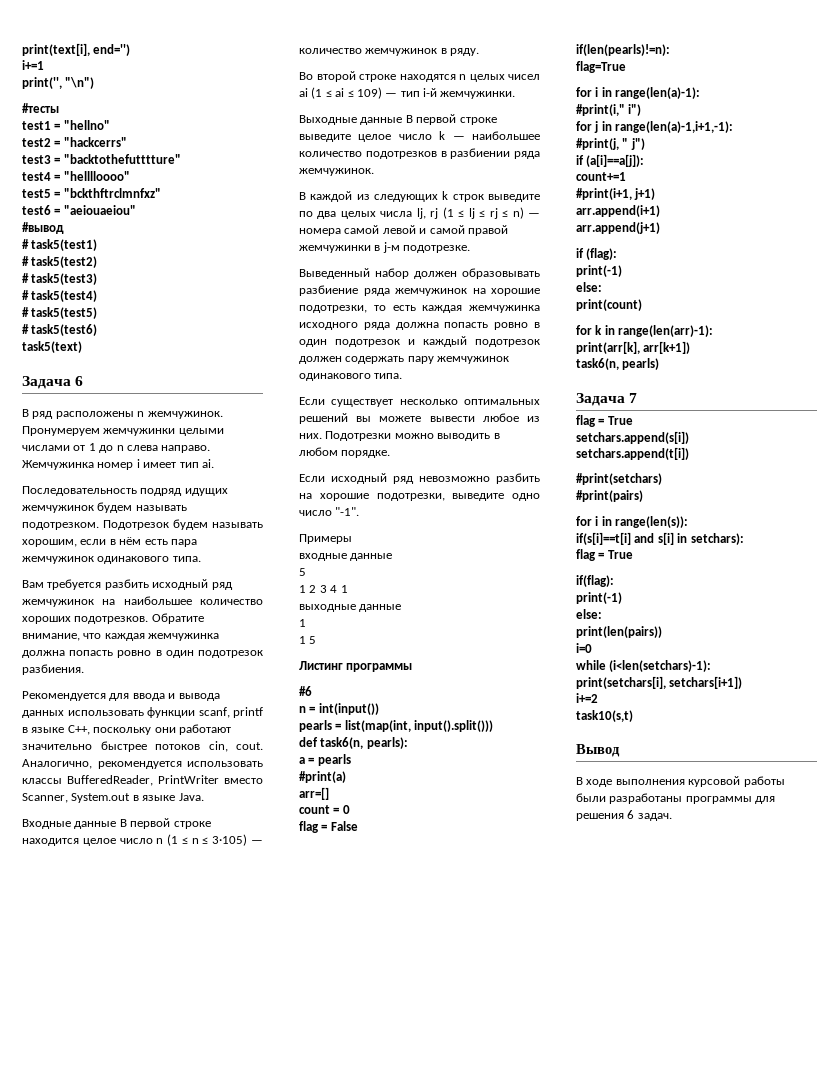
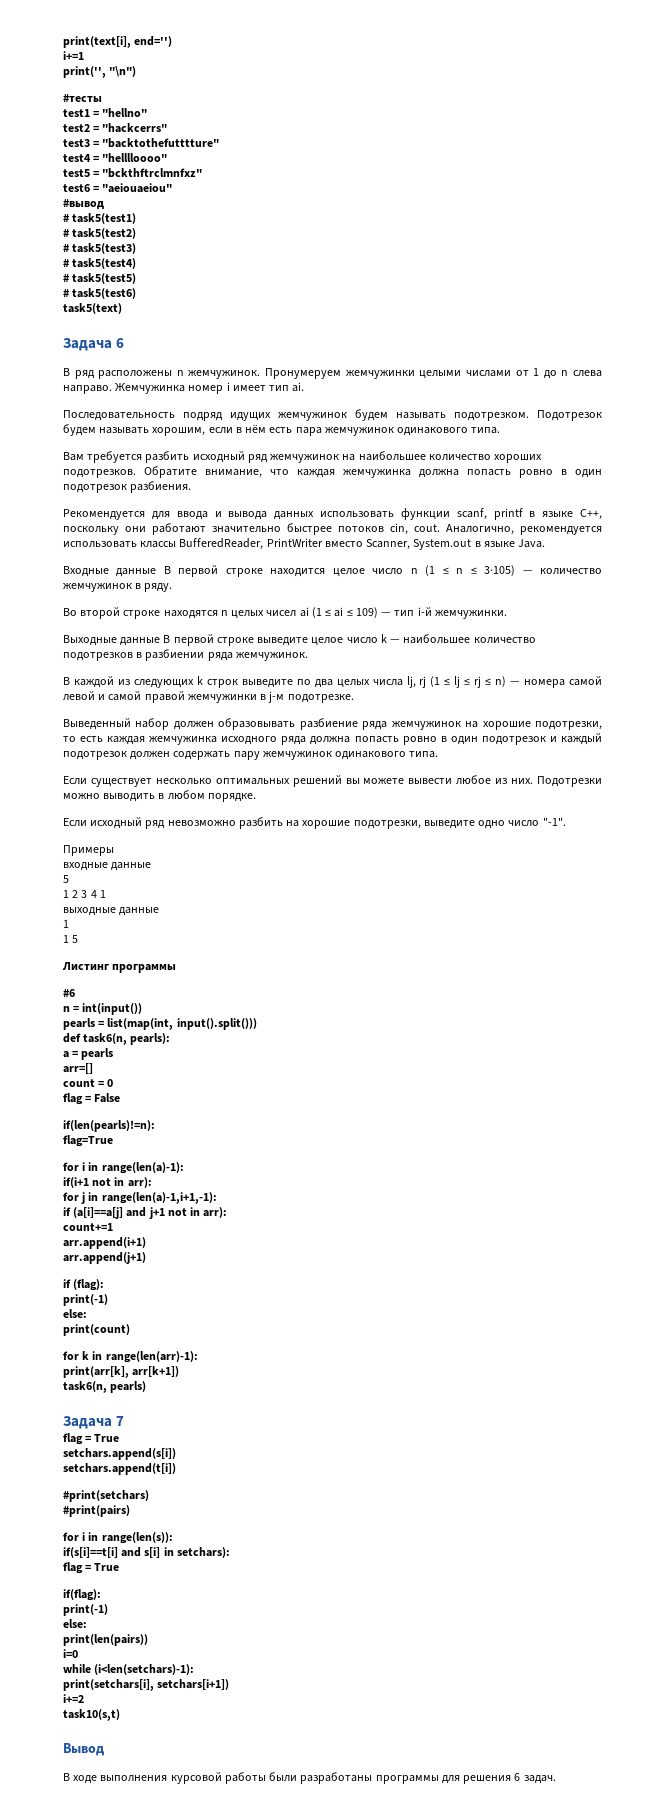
[299,771,346,783] // #print(a) -> (114, 1054) none
[576,104,642,116] #print(i," i") -> [63,1177,152,1188] if(i+1 not in arr):
[576,138,645,150] [576,154,645,167] #print(j, " j") // if (a[i]==a[j]): -> [63,1207,228,1219] if (a[i]==a[j] and j+1 not in arr):
[576,188,656,200] // #print(i+1, j+1) -> (113, 1227) none

